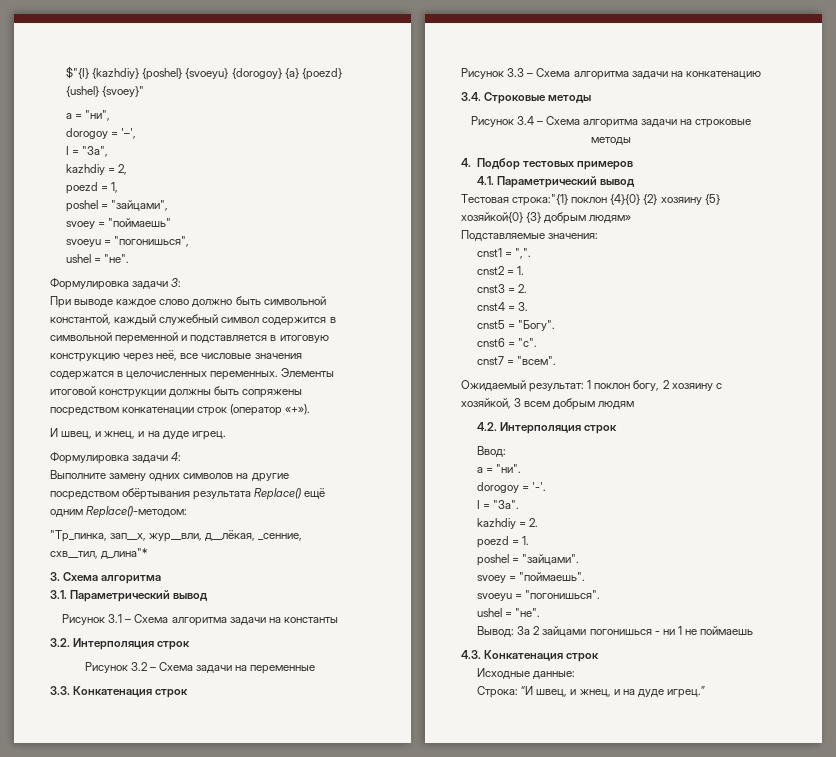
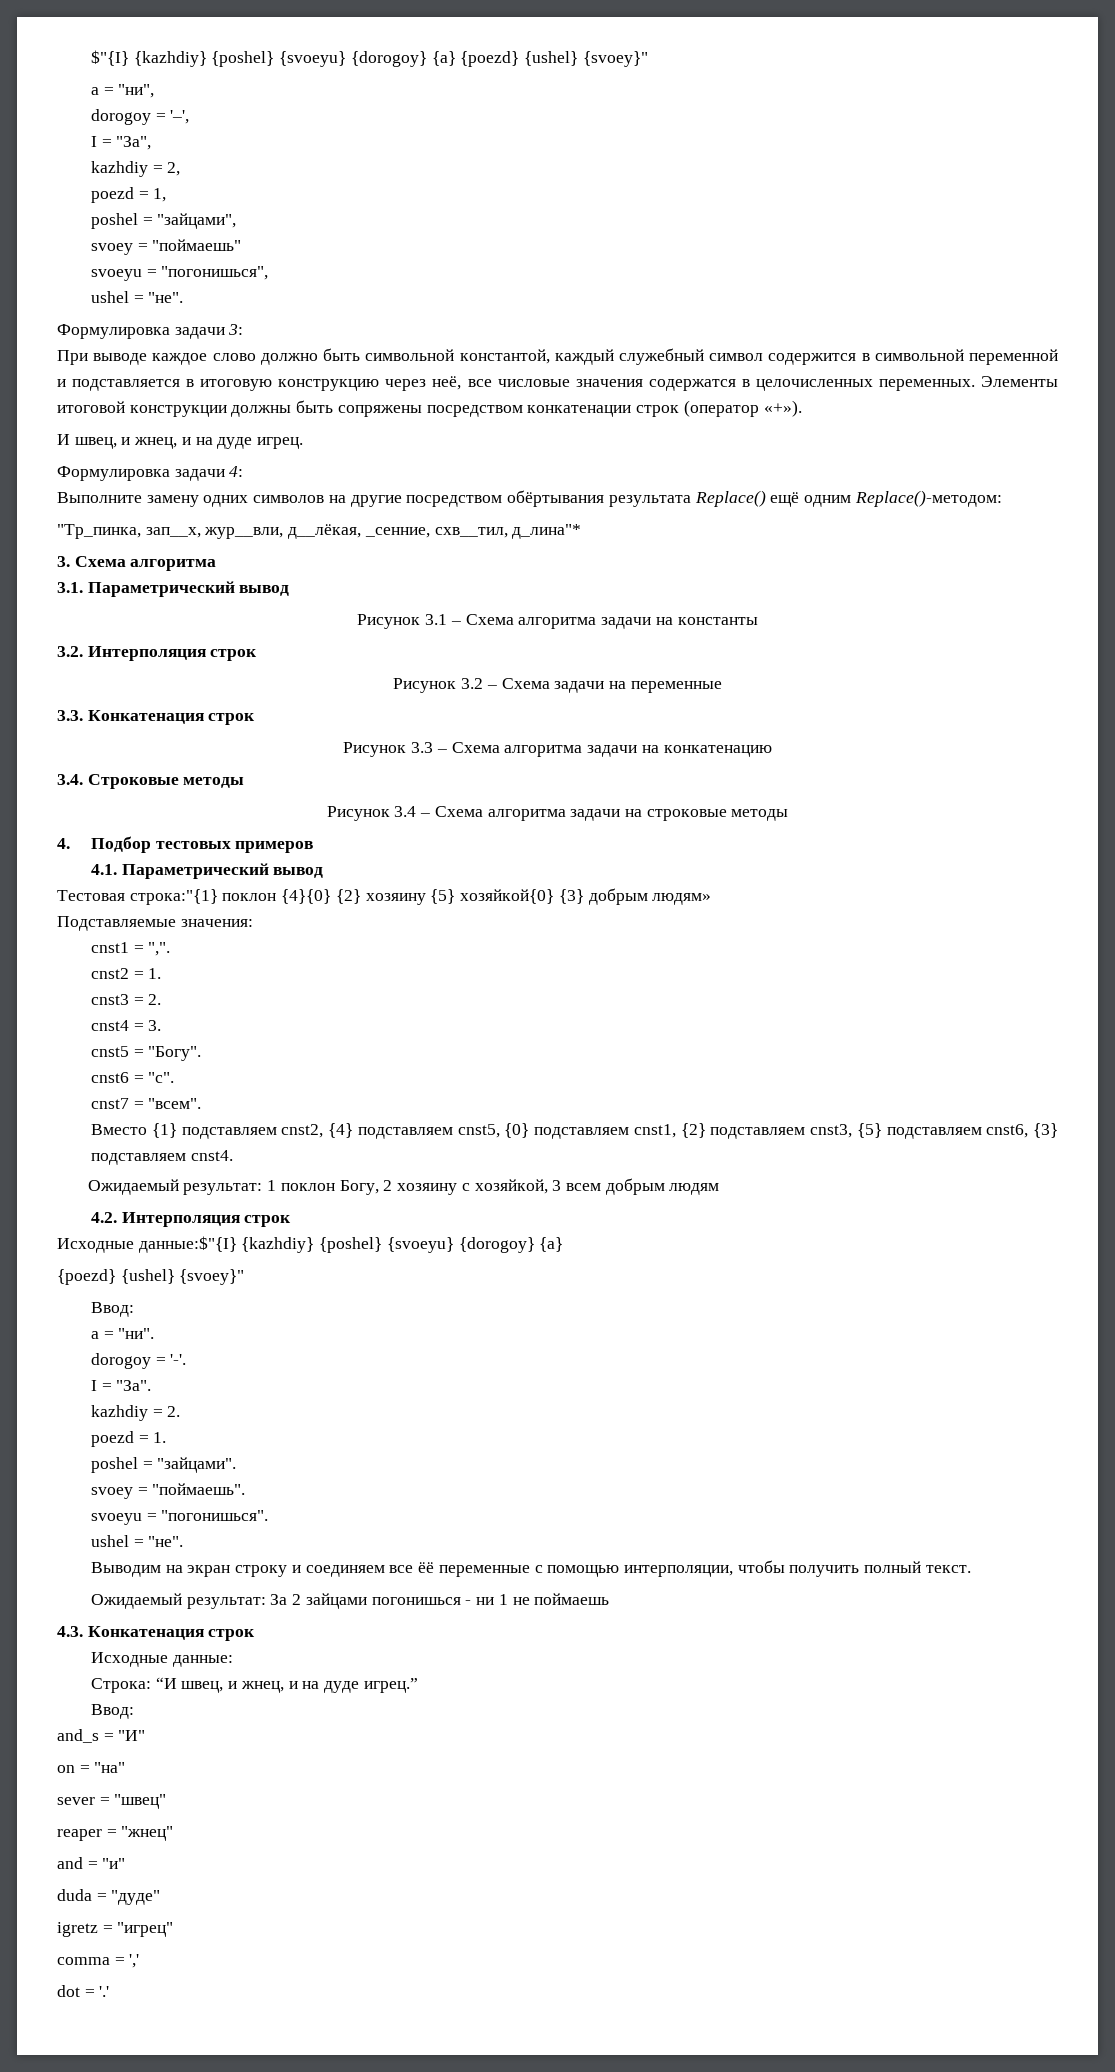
(557, 360) none -> [91,1123,1058,1139] [91,1150,233,1165] // Вместо {1} подставляем cnst2, {4} подставляем cnst5, {0} подставляем cnst1, {2} подставляем cnst3, {5} подставляем cnst6, {3} подставляем cnst4.
[633,380,660,391] богу, -> [339,1180,379,1195] Богу,
(618, 429) none -> [57,1236,564,1253] [57,1269,245,1285] // Исходные данные:$"{I} {kazhdiy} {poshel} {svoeyu} {dorogoy} {a} // {poezd} {ushel} {svoey}"
[477,626,515,637] Вывод: -> [91,1560,971,1577] [91,1593,266,1609] Выводим на экран строку и соединяем все ёё переменные с помощью интерполяции, чтобы получить полный текст. // Ожидаемый результат:
(705, 692) none -> [91,1704,135,1719] [57,1729,146,1743] [57,1762,126,1773] [57,1794,167,1809] [57,1826,174,1841] [57,1857,126,1869] [57,1889,161,1905] [57,1922,174,1937] [57,1954,140,1968] [57,1985,110,1997] // Ввод: // and_s = "И" // on = "на" // sever = "швец" // reaper = "жнец" // and = "и" // duda = "дуде" // igretz = "игрец" // comma = ',' // dot = '.'

